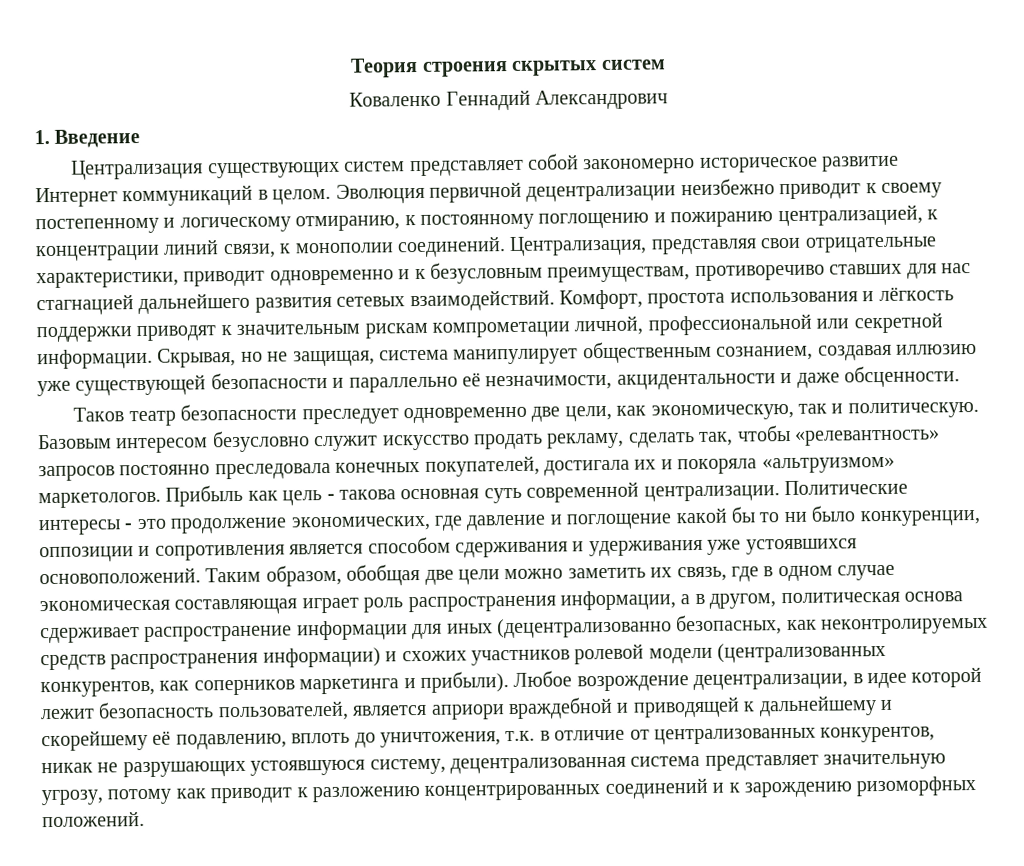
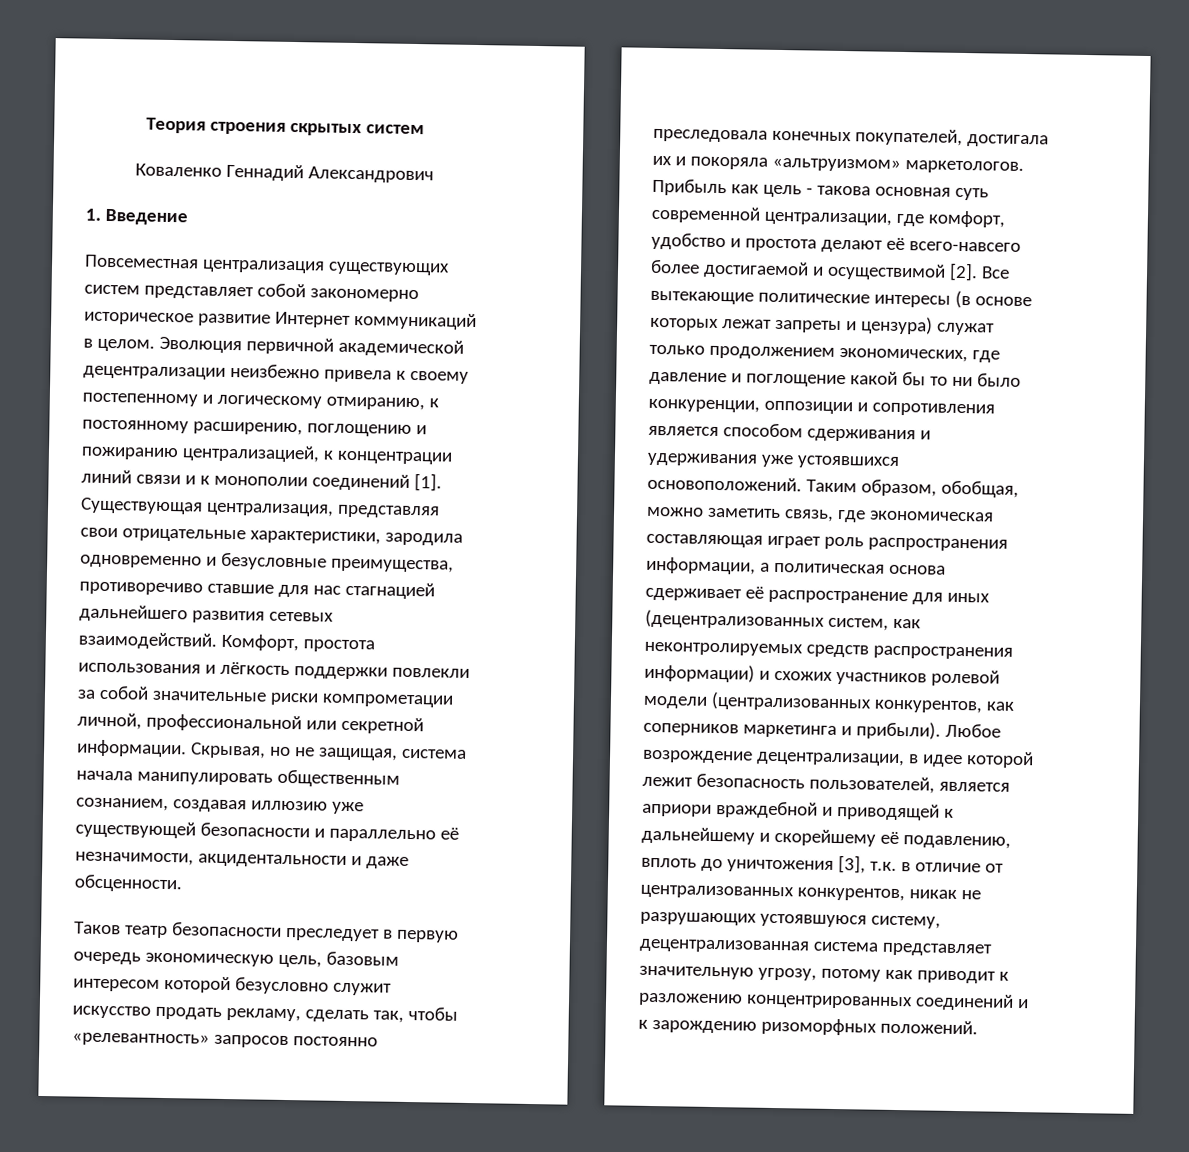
[71,159,204,180] Централизация -> [85,254,325,274] Повсеместная централизация
(522, 192) none -> [337,338,464,357] академической
[779,183,862,200] приводит -> [323,369,392,383] привела
(534, 221) none -> [192,421,303,436] расширению,
[222,235,648,259] связи, к монополии соединений. Централизация, -> [135,473,442,492] [80,497,334,517] связи и к монополии соединений [1]. Существующая централизация,
[183,270,266,287] приводит -> [384,532,463,546] зародила
[414,261,903,284] к безусловным преимуществам, противоречиво ставших -> [220,552,454,573] [79,581,274,596] безусловные преимущества, противоречиво ставшие
[136,322,428,342] приводят к значительным рискам -> [391,667,470,678] [77,685,319,706] повлекли за собой значительные риски
[453,348,579,365] манипулирует -> [76,770,273,786] начала манипулировать
[403,401,979,424] [37,434,209,454] одновременно две цели, как экономическую, так и политическую. Базовым интересом -> [382,929,459,943] [73,951,399,968] [73,975,231,994] в первую очередь экономическую цель, базовым интересом которой
[643,479,908,502] [38,517,288,536] централизации. Политические интересы - это продолжение -> [763,210,1006,228] [651,232,1021,253] [650,259,1010,282] [650,290,1032,309] [650,316,995,336] [649,344,835,360] централизации, где комфорт, удобство и простота делают её всего-навсего более достигаемой и осуществимой [2]. Все вытекающие политические интересы (в основе которых лежат запреты и цензура) служат только продолжением
[346,563,500,586] обобщая две цели -> [940,480,1019,498] обобщая,
[650,567,673,578] их -> (781, 513) none
[763,564,896,582] в одном случае -> (866, 516) none
[694,593,777,609] в другом, -> (770, 567) none
[144,614,783,642] распространение информации для иных (децентрализованно безопасных, -> [744,586,990,605] [645,609,889,631] её распространение для иных (децентрализованных систем,
[380,731,501,748] уничтожения, -> [726,855,866,874] уничтожения [3],

